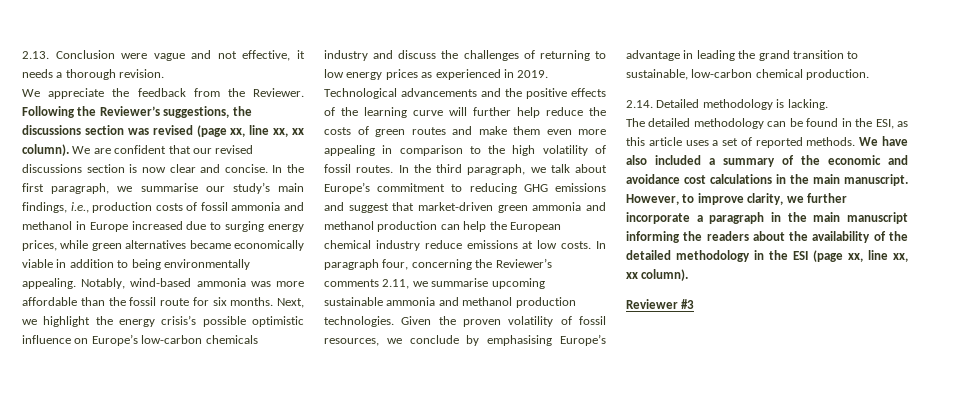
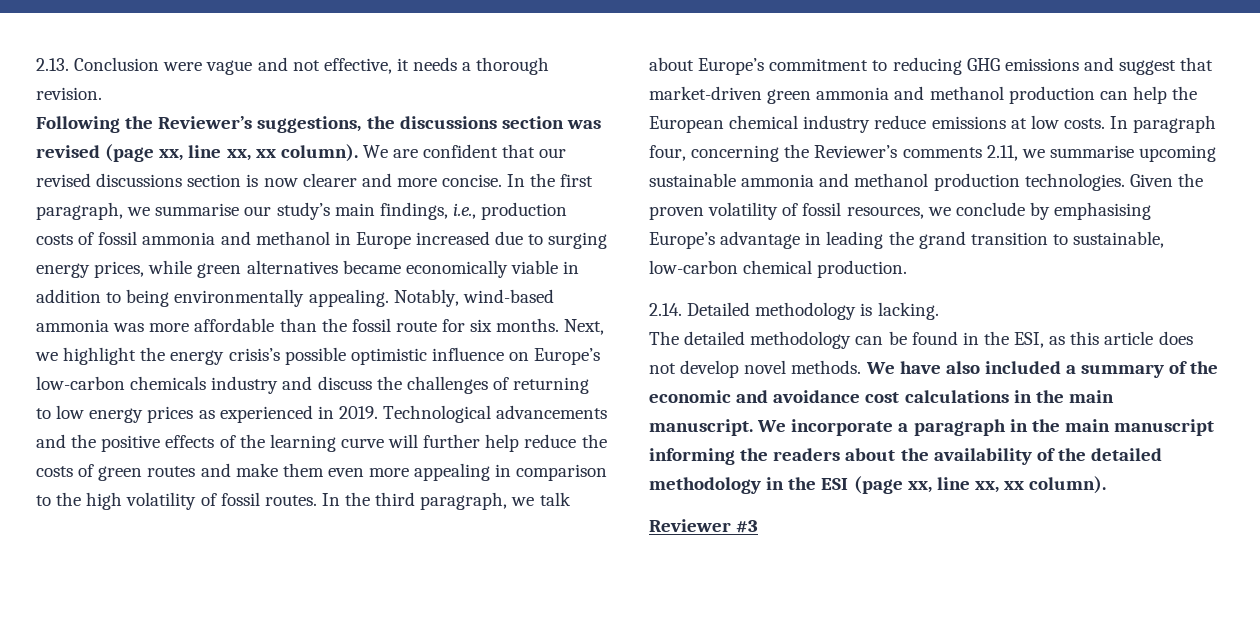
[22,88,304,99] We appreciate the feedback from the Reviewer. -> (102, 93) none
[169,164,221,173] clear and -> [302,173,437,187] clearer and more
[685,137,803,148] uses a set of reported -> [1158,331,1193,345] [649,360,787,378] does not develop novel
[626,193,847,205] However, to improve clarity, we further -> [757,420,787,432] We

